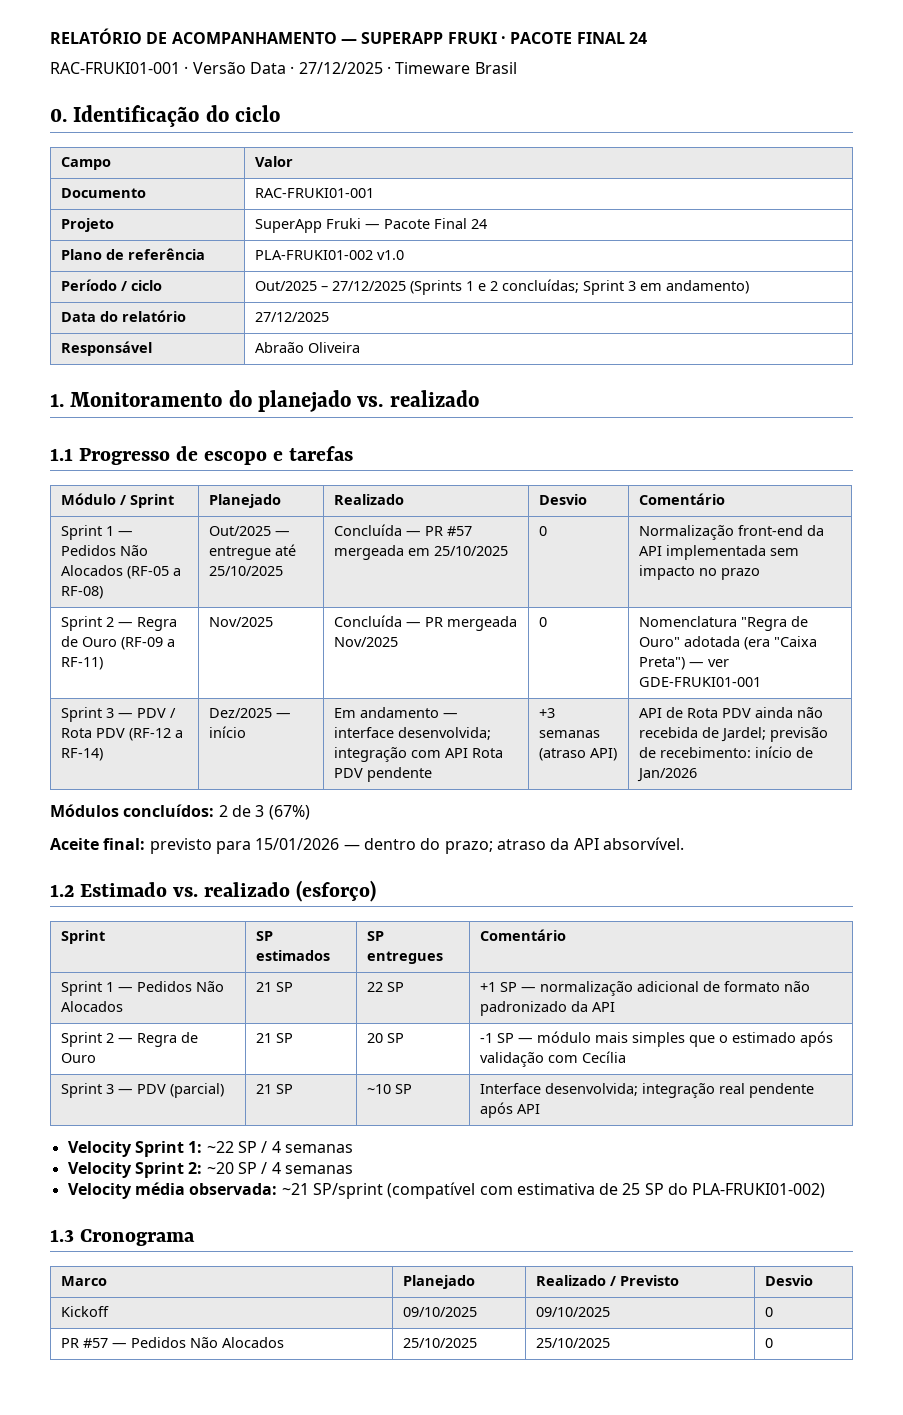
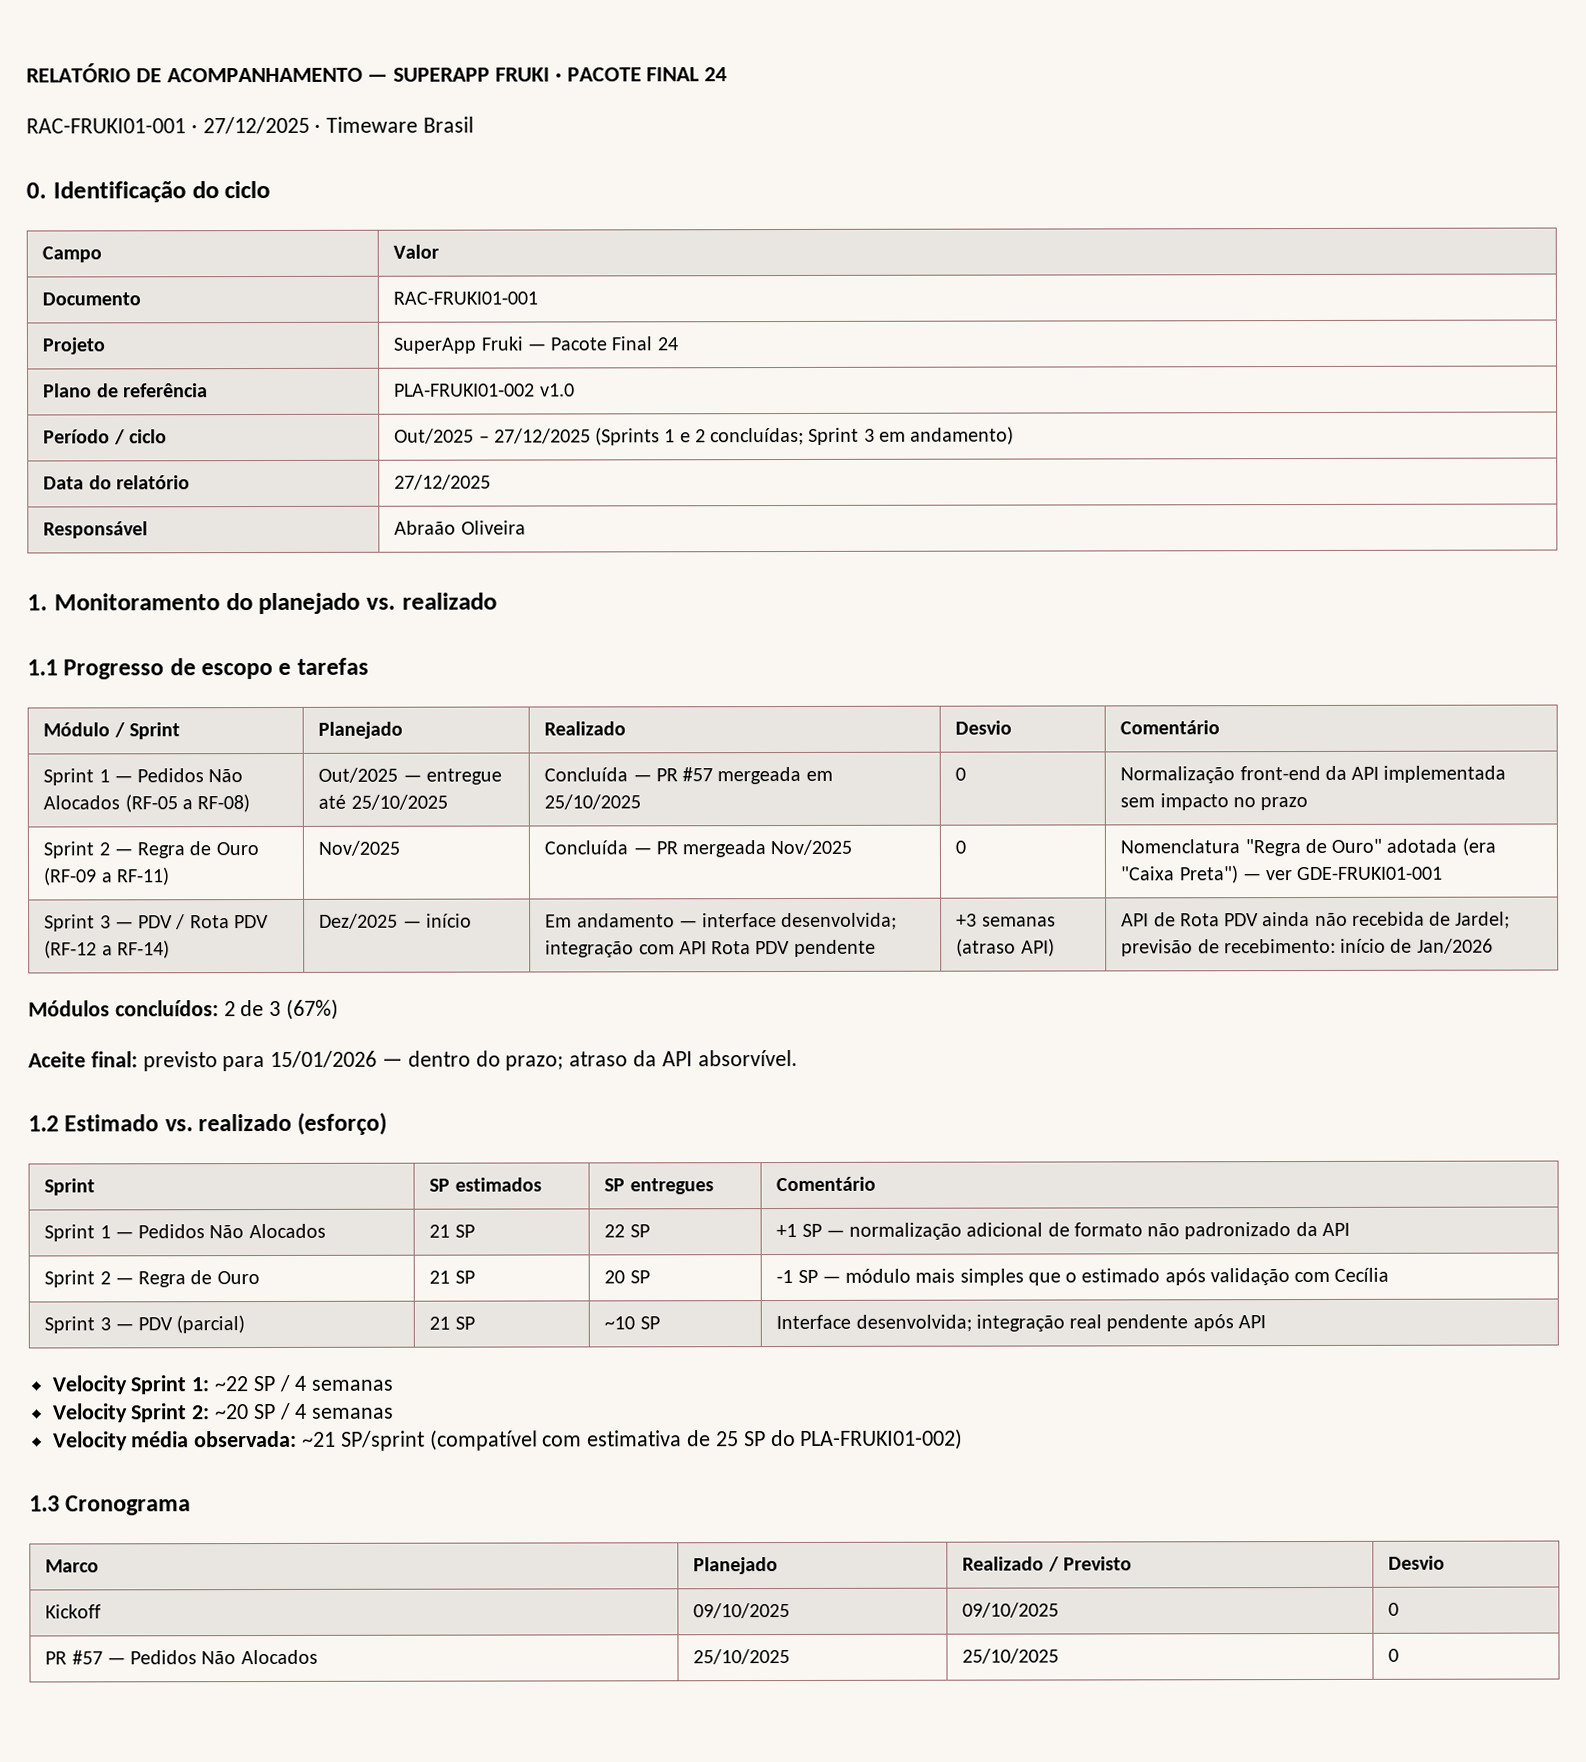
[192,61,295,74] Versão Data · -> (198, 129) none

